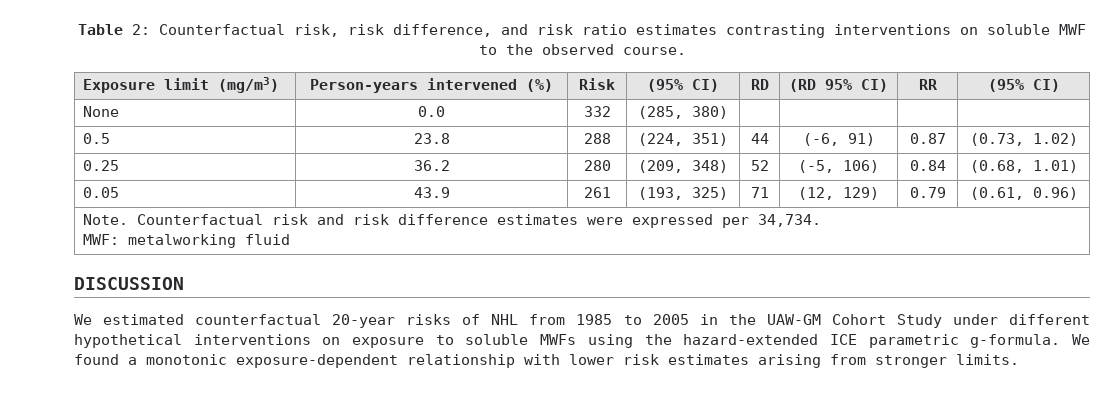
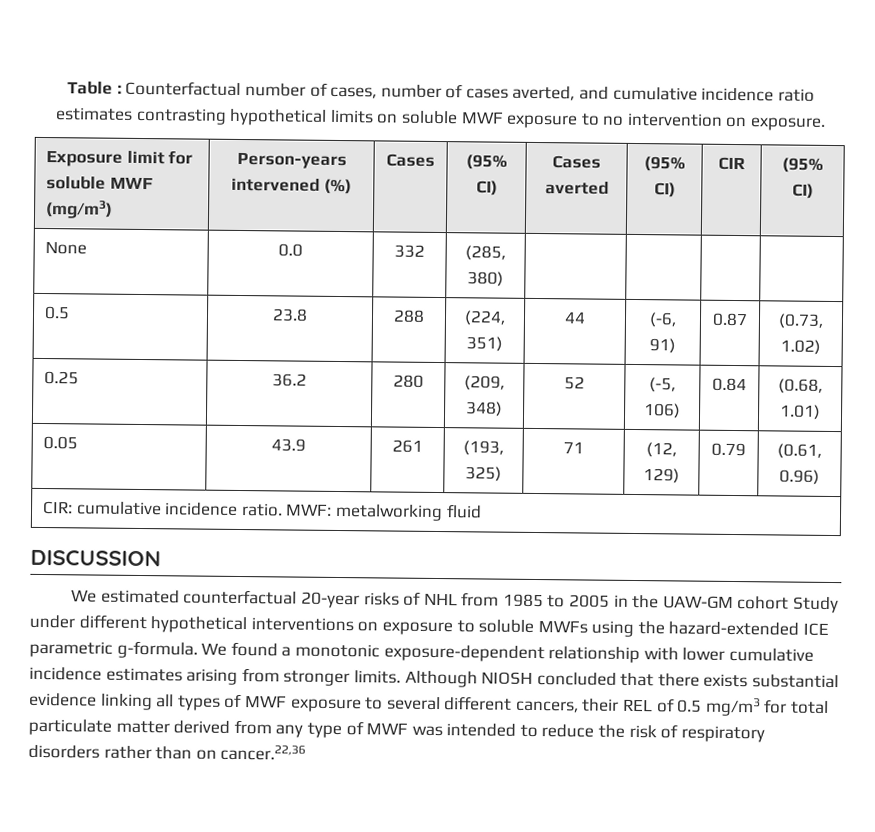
[132,24,573,37] 2: Counterfactual risk, risk difference, and risk -> [116,80,775,102] : Counterfactual number of cases, number of cases averted, and cumulative incidence
[834,24,951,35] interventions -> [229,108,374,126] hypothetical limits
[478,44,686,55] to the observed course. -> [506,112,827,131] exposure to no intervention on exposure.
(210, 84) none -> [168,150,194,165] [46,176,153,190] for soluble MWF
[579,78,615,90] [647,79,719,92] [750,79,769,90] [789,79,888,92] [918,79,938,90] Risk | (95% CI) | RD | (RD 95% CI) | RR -> [386,153,435,167] [465,154,508,170] [475,180,498,196] [552,155,601,169] [544,181,609,195] [643,156,686,172] [653,182,676,198] [718,156,745,171] Cases | (95% CI) | Cases averted | (95% CI) | CIR
[83,214,822,228] Note. Counterfactual risk and risk difference estimates were expressed per 34,734. // -> [42,501,283,517] CIR: cumulative incidence ratio.
[831,314,886,325] Cohort -> [737,596,790,610] cohort
[623,354,659,365] risk -> [728,647,814,662] [29,666,102,681] cumulative incidence
(1019, 359) none -> [404,670,840,689] [29,692,830,717] [28,718,765,743] [28,744,307,761] Although NIOSH concluded that there exists substantial evidence linking all types of MWF exposure to several different cancers, their REL of 0.5 mg/m3 for total particulate matter derived from any type of MWF was intended to reduce the risk of respiratory disorders rather than on cancer.22,36

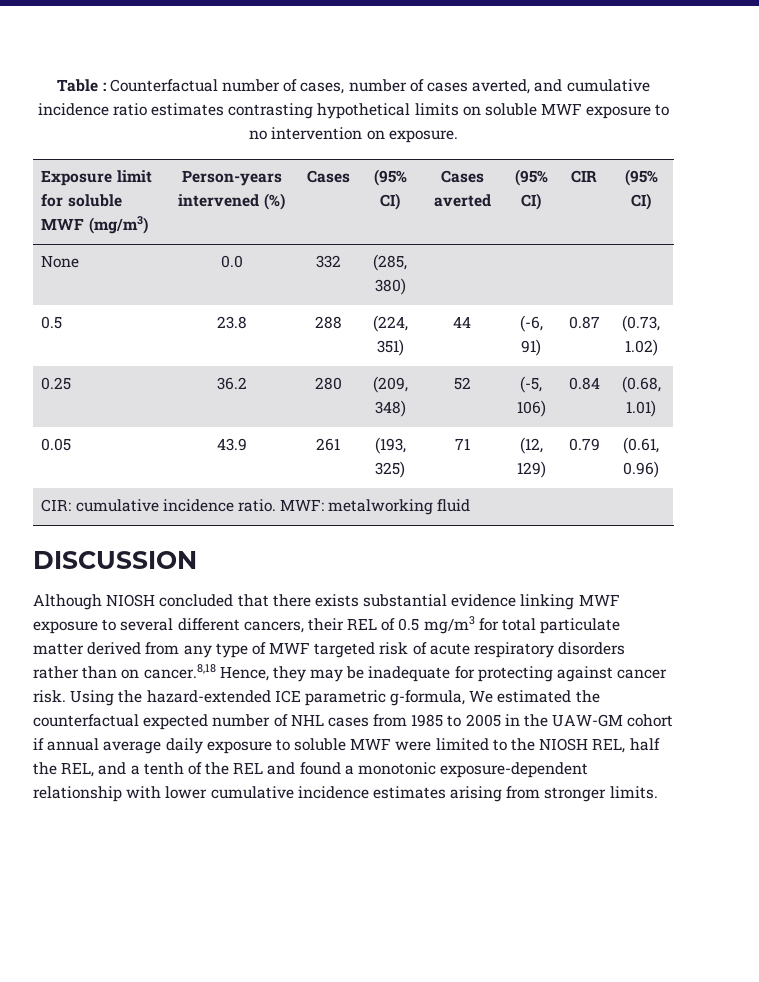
[71,589,840,614] [29,614,830,638] [29,640,814,664] [29,666,401,687] We estimated counterfactual 20-year risks of NHL from 1985 to 2005 in the UAW-GM cohort Study under different hypothetical interventions on exposure to soluble MWFs using the hazard-extended ICE parametric g-formula. We found a monotonic exposure-dependent relationship with lower cumulative incidence estimates arising from stronger limits. -> (197, 560) none
[156,693,243,711] all types of -> (575, 602) none
[411,723,626,738] was intended to reduce the -> [314,642,376,658] targeted
(679, 731) none -> [429,643,470,655] acute
[220,744,307,761] cancer.22,36 -> [143,664,668,682] [33,690,600,706] [33,714,674,730] [33,738,660,754] [33,762,589,778] [33,786,658,802] cancer.8,18 Hence, they may be inadequate for protecting against cancer risk. Using the hazard-extended ICE parametric g-formula, We estimated the counterfactual expected number of NHL cases from 1985 to 2005 in the UAW-GM cohort if annual average daily exposure to soluble MWF were limited to the NIOSH REL, half the REL, and a tenth of the REL and found a monotonic exposure-dependent relationship with lower cumulative incidence estimates arising from stronger limits.

